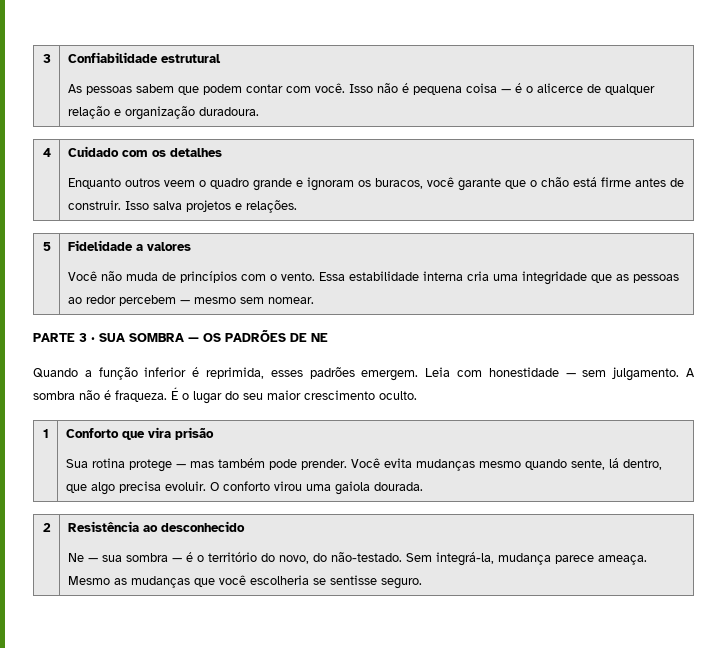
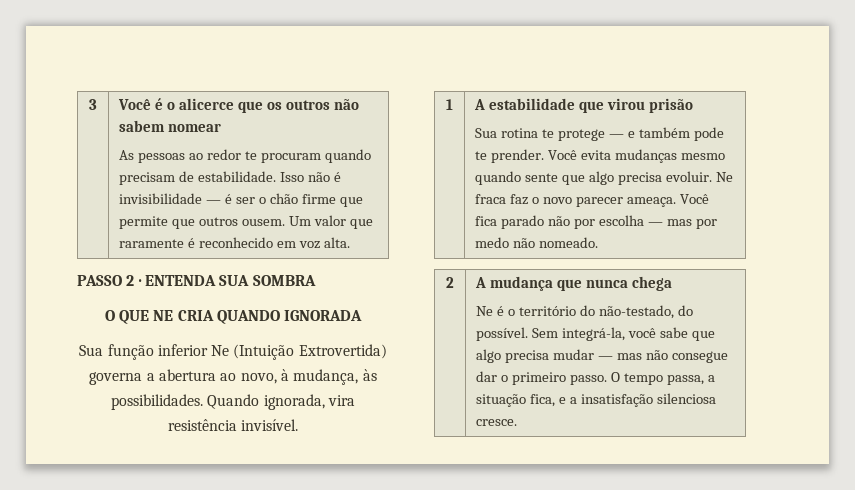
[67,52,221,63] [67,83,655,95] [67,106,259,120] [42,148,51,157] [67,146,222,157] [67,177,684,191] [67,200,297,213] [42,242,51,251] [67,240,191,251] [67,271,679,285] [67,295,314,306] [33,330,328,342] [33,367,695,381] [33,387,417,404] [42,429,49,438] [65,427,171,440] Confiabilidade estrutural // As pessoas sabem que podem contar com você. Isso não é pequena coisa — é o alicerce de qualquer relação e organização duradoura. // 4 | Cuidado com os detalhes // Enquanto outros veem o quadro grande e ignoram os buracos, você garante que o chão está firme antes de construir. Isso salva projetos e relações. // 5 | Fidelidade a valores // Você não muda de princípios com o vento. Essa estabilidade interna cria uma integridade que as pessoas ao redor percebem — mesmo sem nomear. // PARTE 3 · SUA SOMBRA — OS PADRÕES DE NE // Quando a função inferior é reprimida, esses padrões emergem. Leia com honestidade — sem julgamento. A sombra não é fraqueza. É o lugar do seu maior crescimento oculto. // 1 | Conforto que vira -> [118,98,359,113] [119,120,222,132] [119,149,371,163] [119,171,341,185] [119,193,363,207] [119,215,373,229] [119,237,350,249] [77,275,316,286] [104,310,363,324] [79,344,387,360] [89,369,377,385] [111,394,355,410] [167,419,299,431] [446,99,453,110] [474,98,646,113] Você é o alicerce que os outros não sabem nomear // As pessoas ao redor te procuram quando precisam de estabilidade. Isso não é invisibilidade — é ser o chão firme que permite que outros ousem. Um valor que raramente é reconhecido em voz alta. // PASSO 2 · ENTENDA SUA SOMBRA // O QUE NE CRIA QUANDO IGNORADA // Sua função inferior Ne (Intuição Extrovertida) governa a abertura ao novo, à mudança, às possibilidades. Quando ignorada, vira resistência invisível. // 1 | A estabilidade que virou
(125, 463) none -> [542,129,555,138] te
[189,461,214,468] mas -> [627,131,635,138] e
(297, 464) none -> [475,151,488,160] te
[570,458,662,470] sente, lá dentro, -> [525,173,559,182] sente
[209,481,423,495] [42,523,51,532] [67,521,245,532] [67,552,647,566] [67,575,422,589] O conforto virou uma gaiola dourada. // 2 | Resistência ao desconhecido // Ne — sua sombra — é o território do novo, do não-testado. Sem integrá-la, mudança parece ameaça. Mesmo as mudanças que você escolheria se sentisse seguro. -> [715,172,733,182] [475,194,709,207] [475,215,717,229] [475,237,599,248] [446,277,454,288] [475,276,672,291] [476,305,693,319] [476,327,715,341] [476,349,728,363] [476,371,715,385] [476,393,716,407] [476,419,518,426] Ne fraca faz o novo parecer ameaça. Você fica parado não por escolha — mas por medo não nomeado. // 2 | A mudança que nunca chega // Ne é o território do não-testado, do possível. Sem integrá-la, você sabe que algo precisa mudar — mas não consegue dar o primeiro passo. O tempo passa, a situação fica, e a insatisfação silenciosa cresce.

